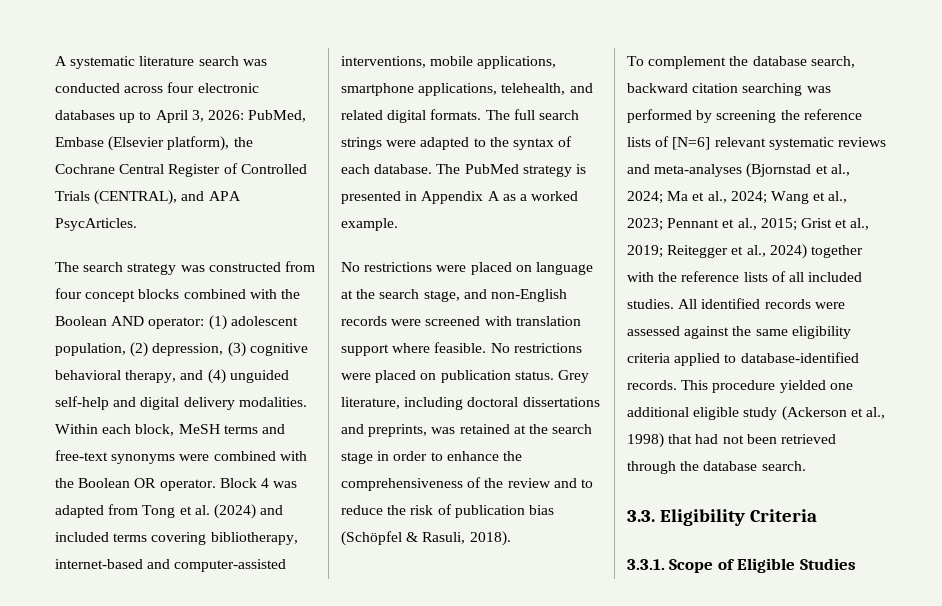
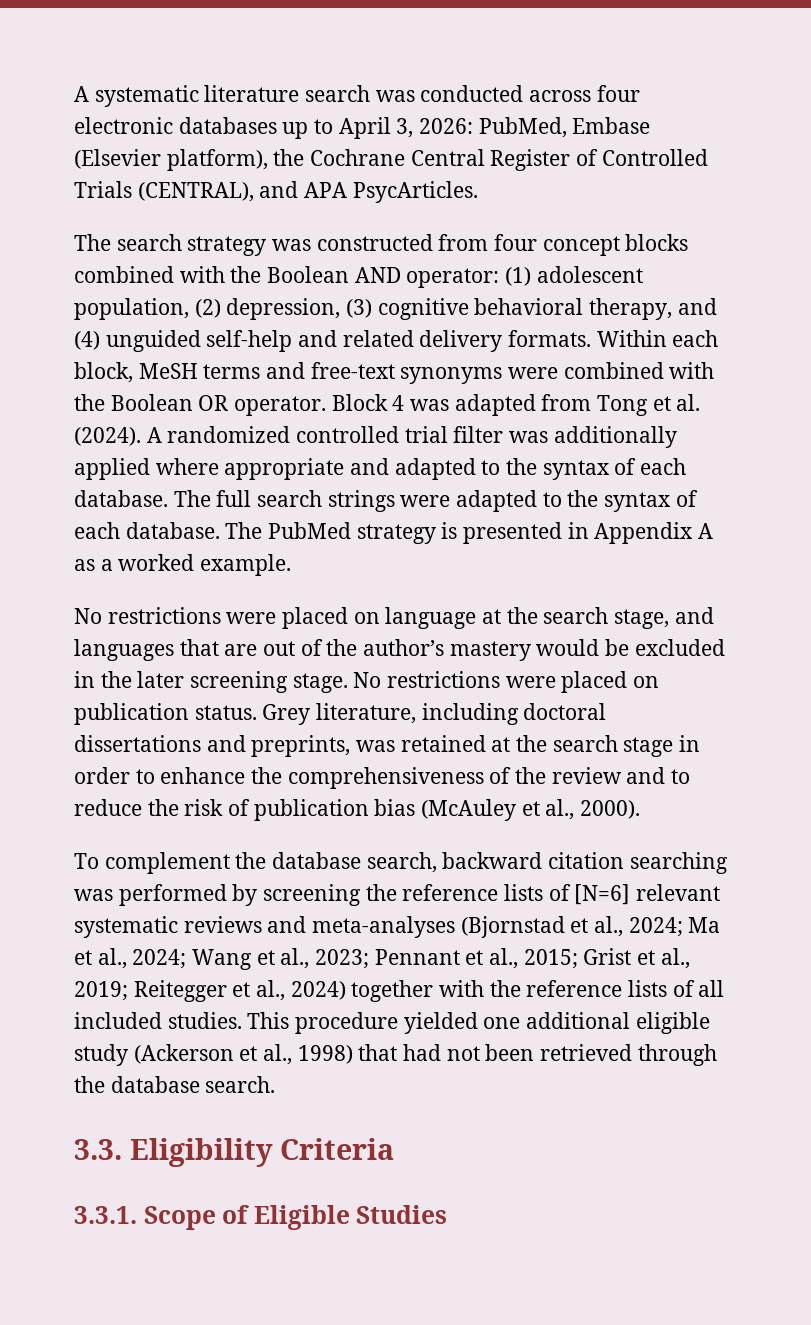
[140,397,307,410] digital delivery modalities. -> [342,330,592,352] related delivery formats.
[213,504,284,519] [55,532,298,545] [55,559,287,572] [341,56,557,69] [341,83,593,96] [341,109,482,123] (2024) and included terms covering bibliotherapy, internet-based and computer-assisted interventions, mobile applications, smartphone applications, telehealth, and related digital formats. -> [74,426,677,448] [74,458,687,480] [74,490,168,507] (2024). A randomized controlled trial filter was additionally applied where appropriate and adapted to the syntax of each database.
[490,289,567,302] [341,316,581,326] [341,342,487,356] non-English records were screened with translation support where feasible. -> [74,639,725,661] [74,671,348,693] languages that are out of the author’s mastery would be excluded in the later screening stage.
[341,531,511,546] (Schöpfel & Rasuli, 2018). -> [421,799,641,821] (McAuley et al., 2000).
[678,298,845,309] [627,326,851,339] [627,352,859,366] [627,380,677,390] All identified records were assessed against the same eligibility criteria applied to database-identified records. -> (242, 1020) none

